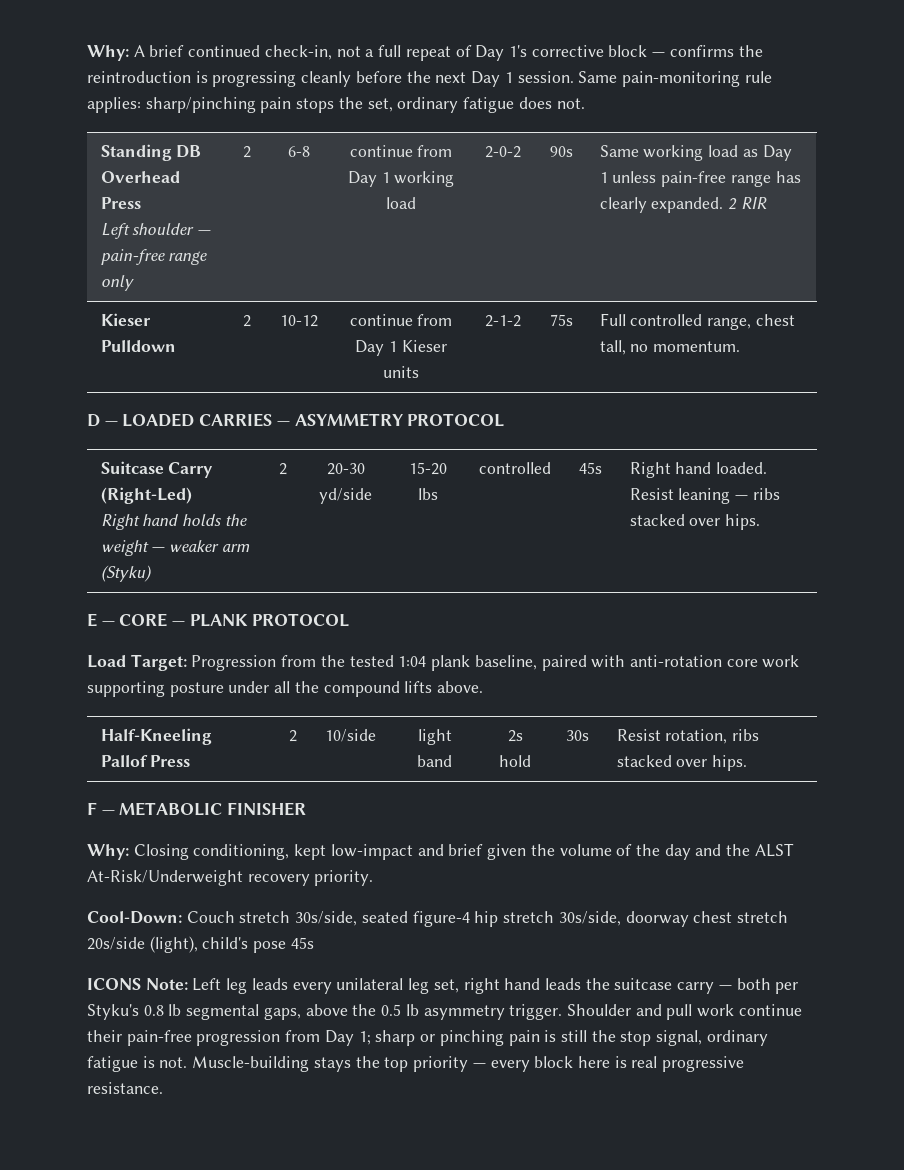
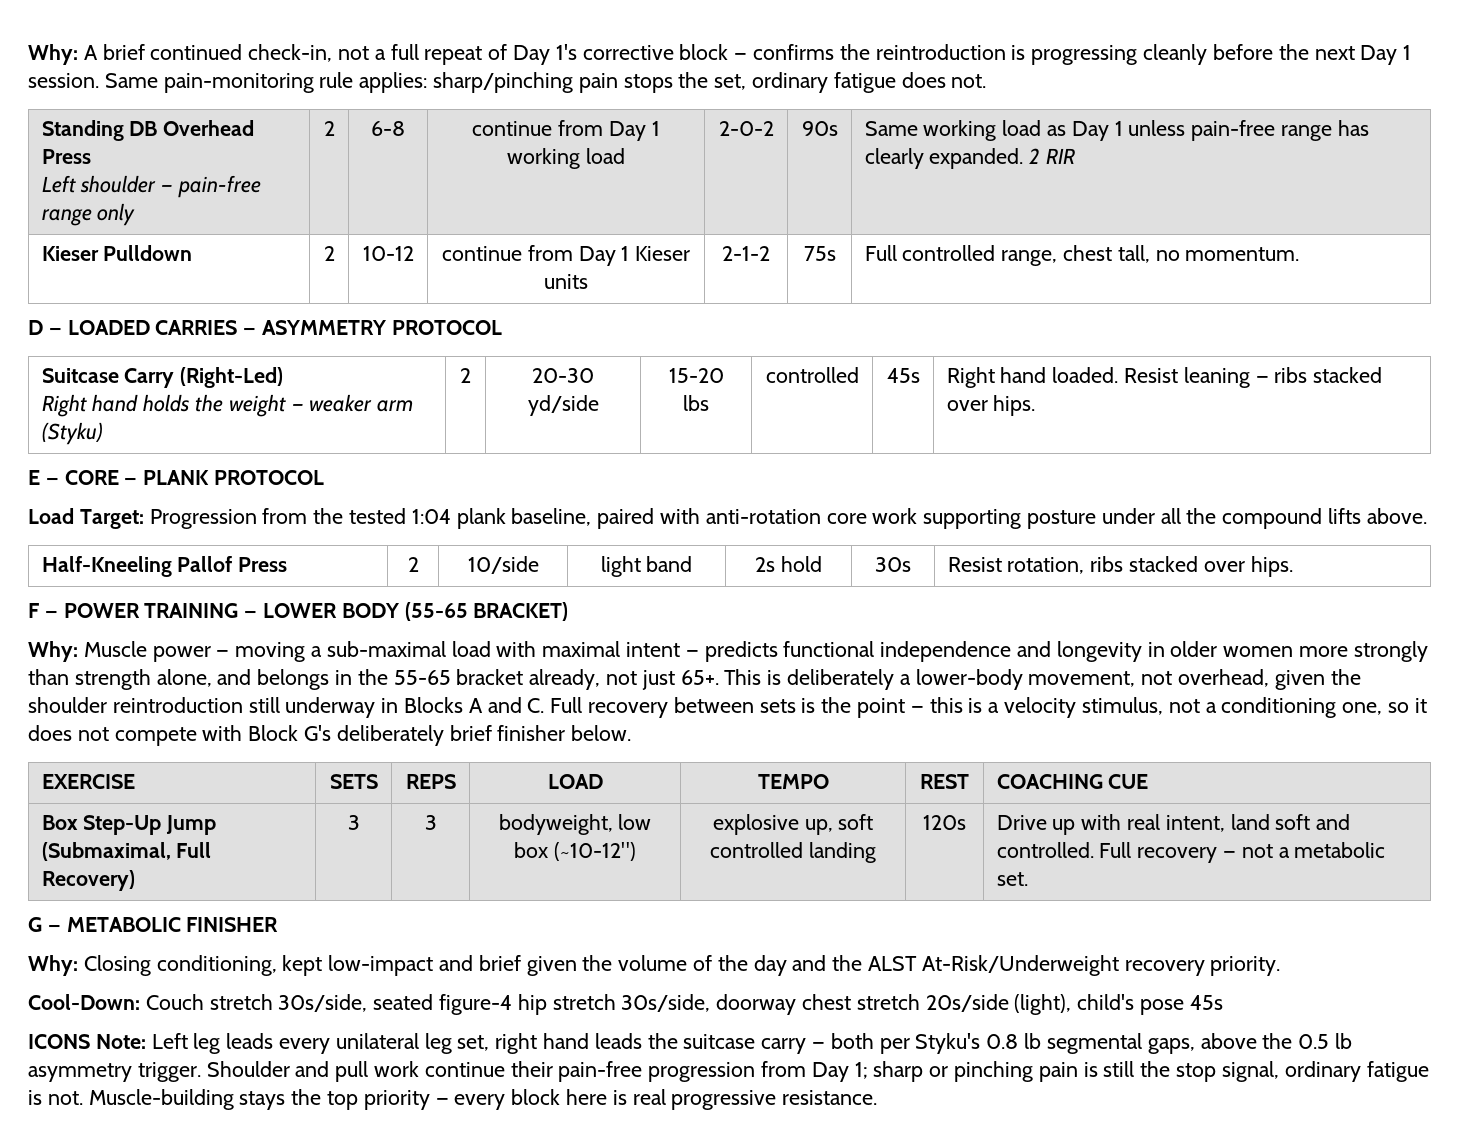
(115, 812) none -> [63,602,569,621] [28,641,1428,662] [28,669,1361,690] [28,697,1427,718] [28,725,632,746] [41,774,135,789] [329,774,378,789] [405,774,456,789] [547,774,603,789] [757,774,829,789] [920,774,969,789] [996,774,1149,789] [41,815,217,835] [41,842,212,861] [41,870,135,891] [347,815,360,830] [424,815,437,830] [498,814,652,835] [514,842,636,861] [712,814,874,835] [710,842,876,863] [923,815,966,830] [996,814,1351,835] [996,842,1386,863] [996,872,1028,886] [28,917,61,932] POWER TRAINING — LOWER BODY (55-65 BRACKET) // Why: Muscle power — moving a sub-maximal load with maximal intent — predicts functional independence and longevity in older women more strongly than strength alone, and belongs in the 55-65 bracket already, not just 65+. This is deliberately a lower-body movement, not overhead, given the shoulder reintroduction still underway in Blocks A and C. Full recovery between sets is the point — this is a velocity stimulus, not a conditioning one, so it does not compete with Block G's deliberately brief finisher below. // EXERCISE | SETS | REPS | LOAD | TEMPO | REST | COACHING CUE // Box Step-Up Jump (Submaximal, Full Recovery) | 3 | 3 | bodyweight, low box (~10-12") | explosive up, soft controlled landing | 120s | Drive up with real intent, land soft and controlled. Full recovery — not a metabolic set. // G —

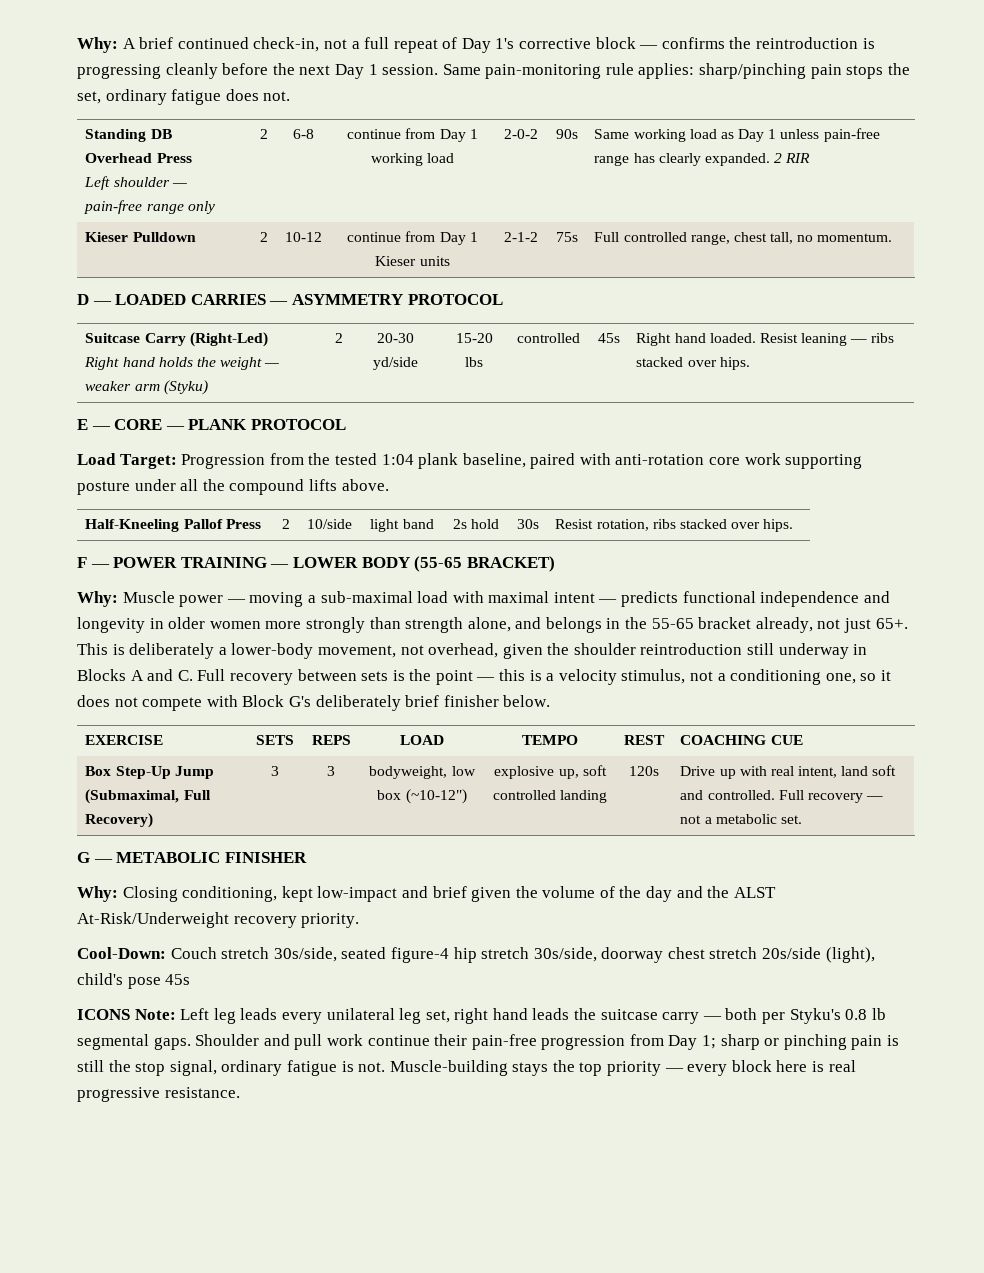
[1147,1033,1352,1054] [28,1062,201,1082] gaps, above the 0.5 lb asymmetry trigger. -> [153,1037,191,1050] gaps.

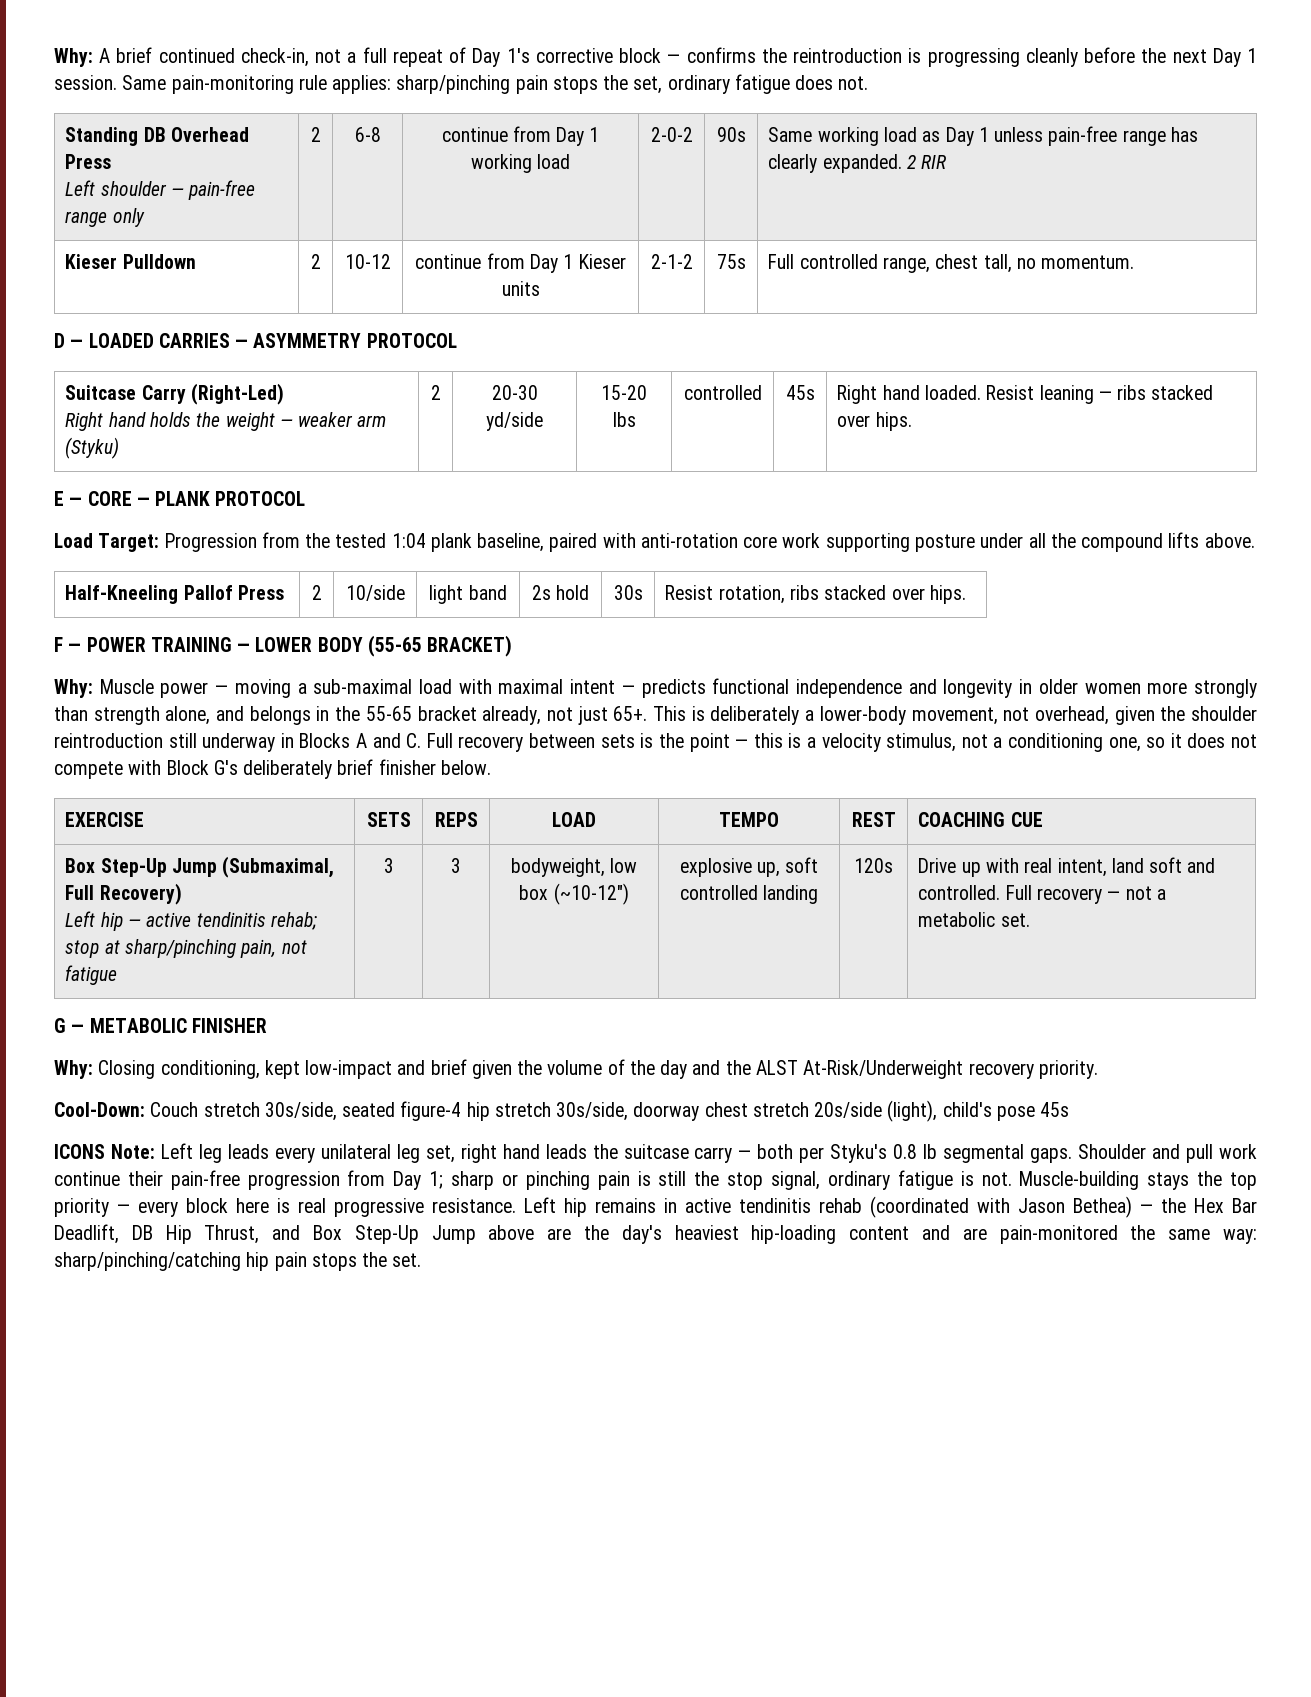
(154, 820) none -> [65,911,317,931] [65,939,307,958] [65,965,118,985] // Left hip — active tendinitis rehab; stop at sharp/pinching pain, not fatigue
(240, 1092) none -> [524,1196,1257,1218] [54,1224,1257,1244] [54,1252,422,1271] Left hip remains in active tendinitis rehab (coordinated with Jason Bethea) — the Hex Bar Deadlift, DB Hip Thrust, and Box Step-Up Jump above are the day's heaviest hip-loading content and are pain-monitored the same way: sharp/pinching/catching hip pain stops the set.

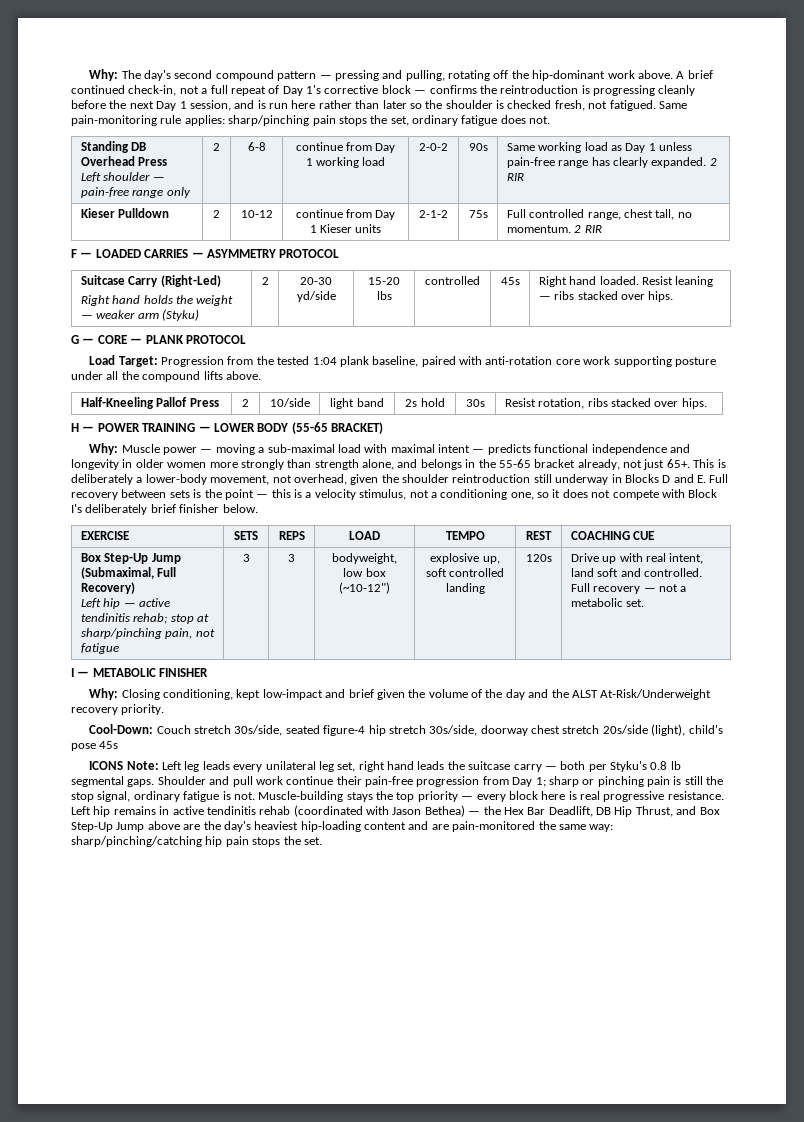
[54,48,93,67] Why: -> [89,69,673,81] Why: The day's second compound pattern — pressing and pulling, rotating off the hip-dominant work above.
[54,75,117,90] session. -> [189,100,656,111] session, and is run here rather than later so the shoulder is checked fresh, not fatigued.
[54,333,65,348] // D -> [574,225,602,233] [71,249,77,258] 2 RIR // F
[54,491,64,506] E -> [71,335,79,344] G
[54,637,63,652] F -> [71,423,79,432] H
[356,733,422,748] A and C. -> [662,474,706,483] D and E.
[213,760,238,775] G's -> [71,504,82,513] I's
[54,1018,66,1033] G -> [71,668,74,677] I

